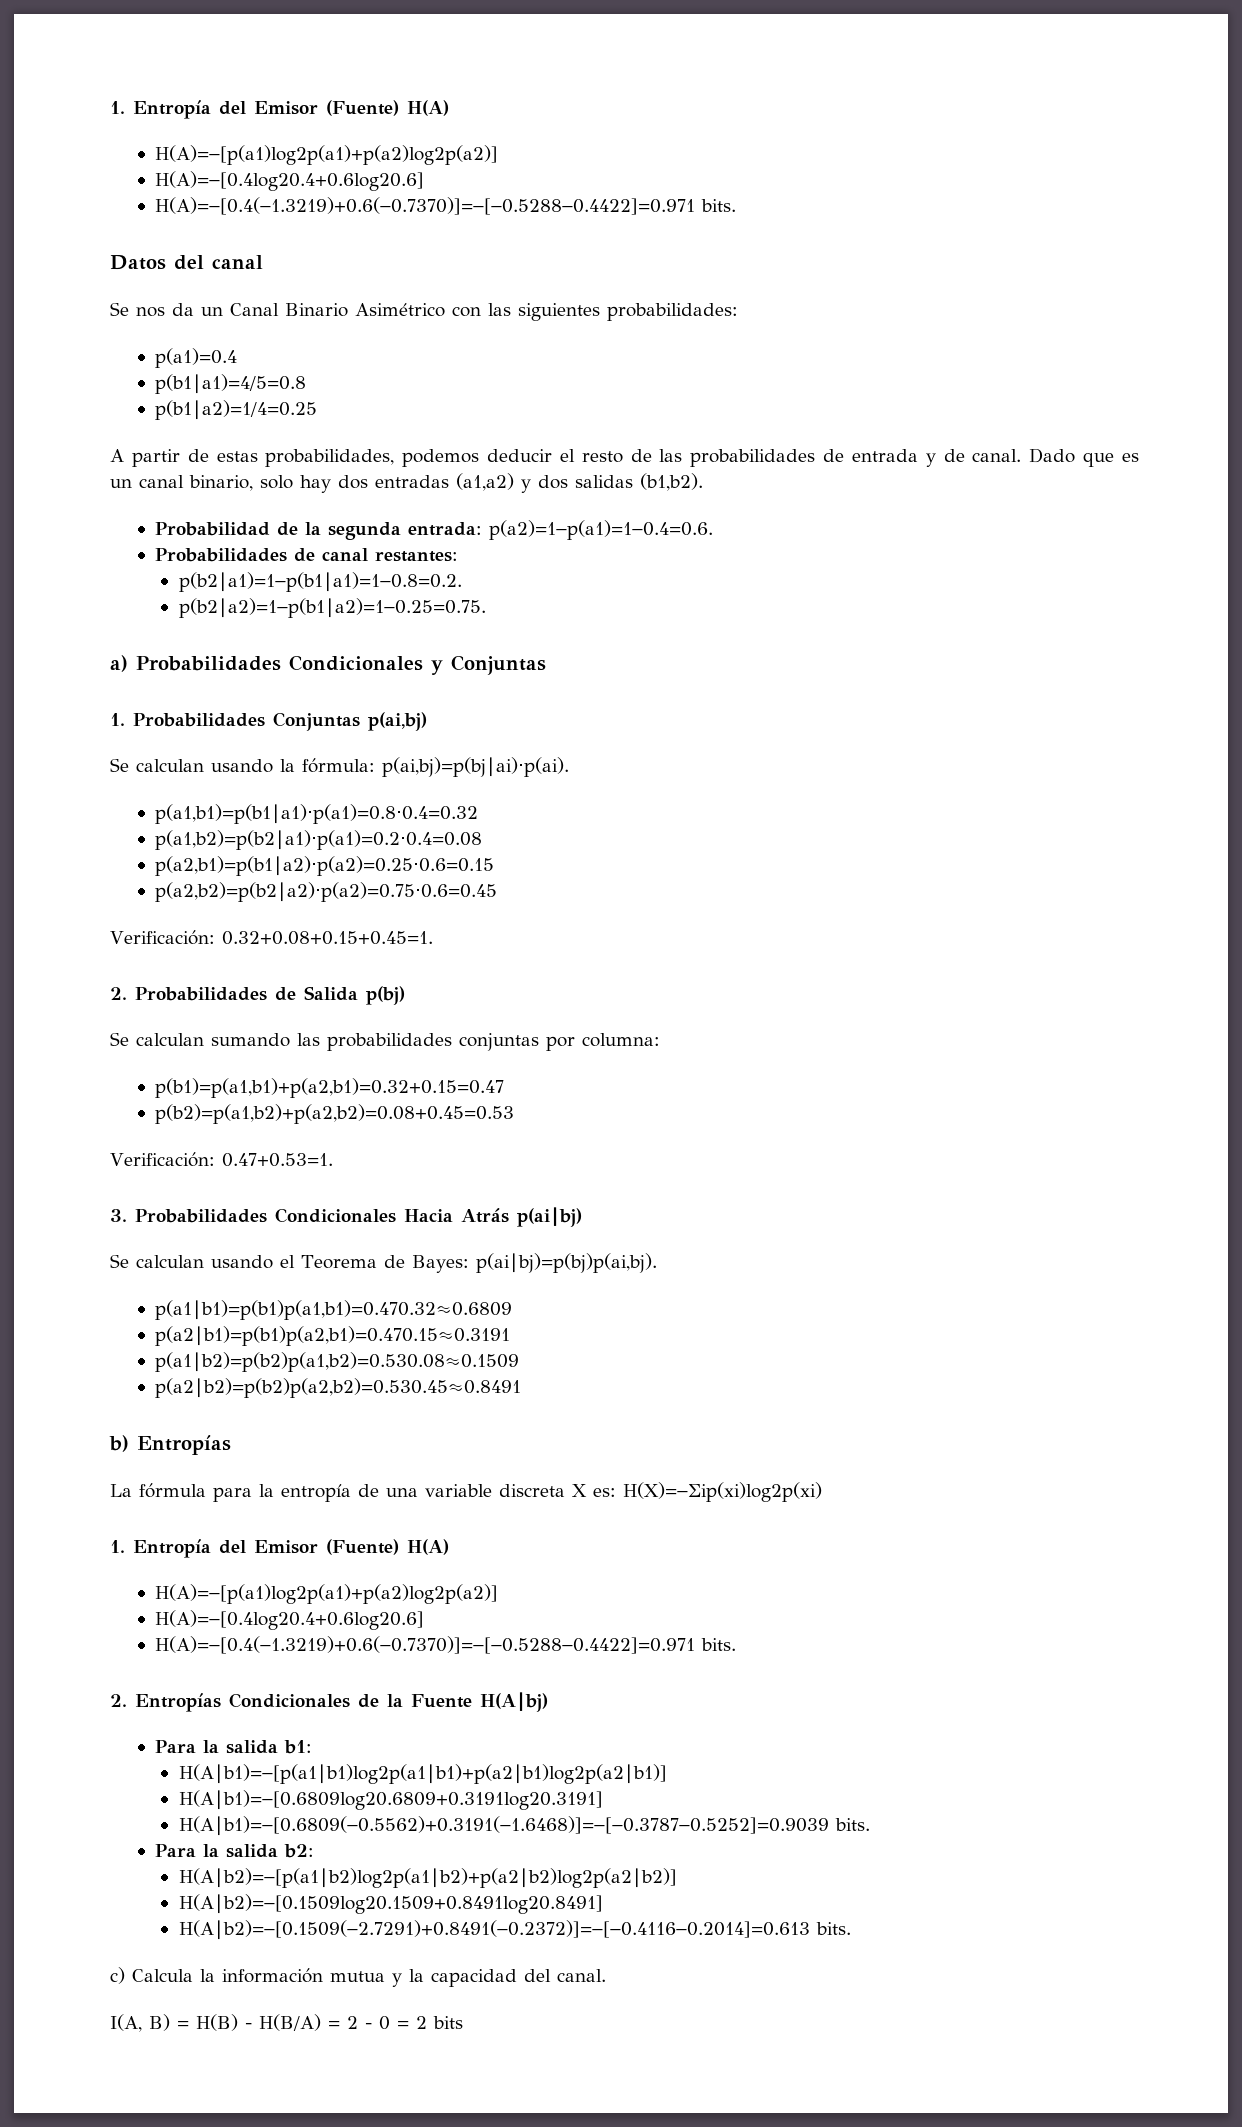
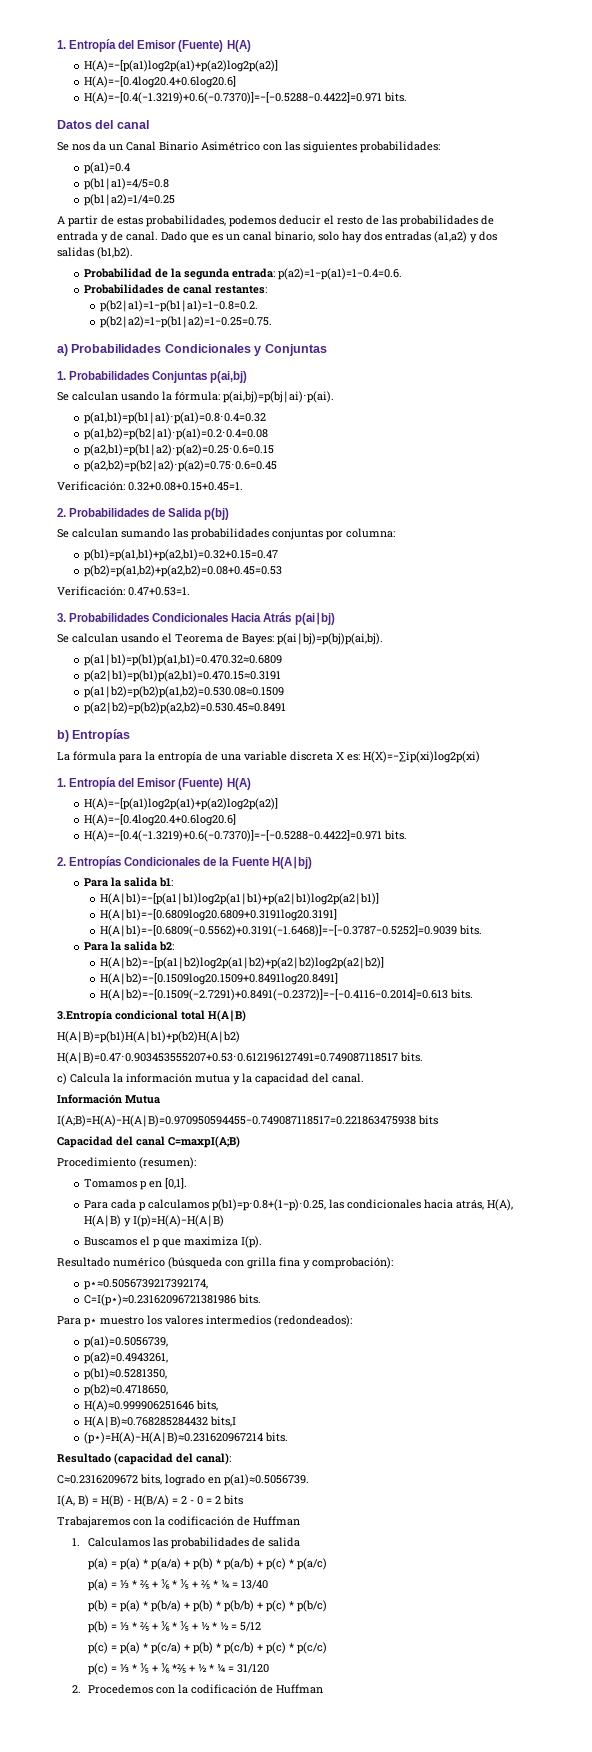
(851, 1928) none -> [57,1010,246,1022] [57,1031,240,1043] [57,1052,423,1064] // 3.Entropía condicional total H(A∣B) // H(A∣B)=p(b1)H(A∣b1)+p(b2)H(A∣b2) // H(A∣B)=0.47⋅0.903453555207+0.53⋅0.612196127491=0.749087118517 bits.
(606, 1975) none -> [57,1094,160,1104] [57,1115,438,1127] [57,1136,240,1148] [57,1157,196,1169] [84,1178,188,1190] [84,1199,514,1211] [84,1215,225,1227] [84,1236,263,1248] [57,1257,393,1269] [84,1279,209,1290] [84,1294,262,1306] [57,1315,352,1327] [84,1336,169,1348] [84,1352,169,1364] [84,1368,168,1380] [84,1384,169,1396] [84,1400,219,1412] [84,1416,237,1428] [84,1432,289,1444] [57,1453,231,1465] [57,1474,309,1486] // Información Mutua // I(A;B)=H(A)−H(A∣B)=0.970950594455−0.749087118517=0.221863475938 bits // Capacidad del canal C=maxpI(A;B) // Procedimiento (resumen): // Tomamos p en [0,1]. // Para cada p calculamos p(b1)=p⋅0.8+(1−p)⋅0.25, las condicionales hacia atrás, H(A), H(A∣B) y I(p)=H(A)−H(A∣B) // Buscamos el p que maximiza I(p). // Resultado numérico (búsqueda con grilla fina y comprobación): // p⋆≈0.5056739217392174, // C=I(p⋆)≈0.23162096721381986 bits. // Para p⋆ muestro los valores intermedios (redondeados): // p(a1)=0.5056739, // p(a2)=0.4943261, // p(b1)≈0.5281350, // p(b2)≈0.4718650, // H(A)≈0.999906251646 bits, // H(A∣B)≈0.768285284432 bits,I // (p⋆)=H(A)−H(A∣B)≈0.231620967214 bits. // Resultado (capacidad del canal): // C≈0.2316209672 bits, logrado en p(a1)≈0.5056739.
(463, 2022) none -> [57,1516,300,1528] [72,1537,300,1549] [87,1558,327,1570] [87,1579,268,1591] [87,1600,327,1612] [87,1621,261,1633] [87,1642,327,1654] [87,1663,269,1675] [72,1684,323,1694] // Trabajaremos con la codificación de Huffman // 1. Calculamos las probabilidades de salida // p(a) = p(a) * p(a/a) + p(b) * p(a/b) + p(c) * p(a/c) // p(a) = ⅓ * ⅖ + ⅙ * ⅕ + ⅖ * ¼ = 13/40 // p(b) = p(a) * p(b/a) + p(b) * p(b/b) + p(c) * p(b/c) // p(b) = ⅓ * ⅖ + ⅙ * ⅕ + ½ * ½ = 5/12 // p(c) = p(a) * p(c/a) + p(b) * p(c/b) + p(c) * p(c/c) // p(c) = ⅓ * ⅕ + ⅙ *⅖ + ½ * ¼ = 31/120 // 2. Procedemos con la codificación de Huffman

